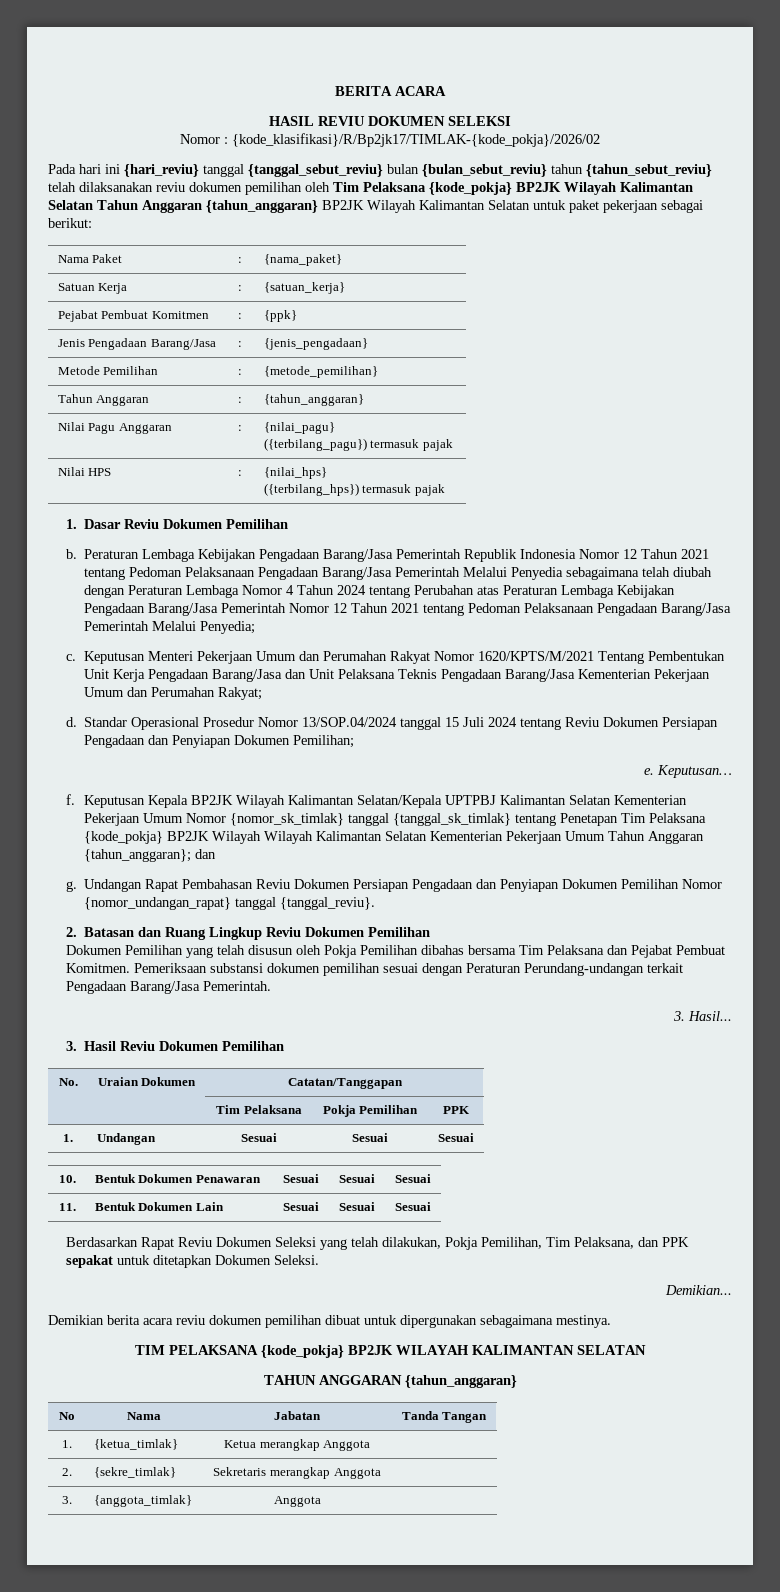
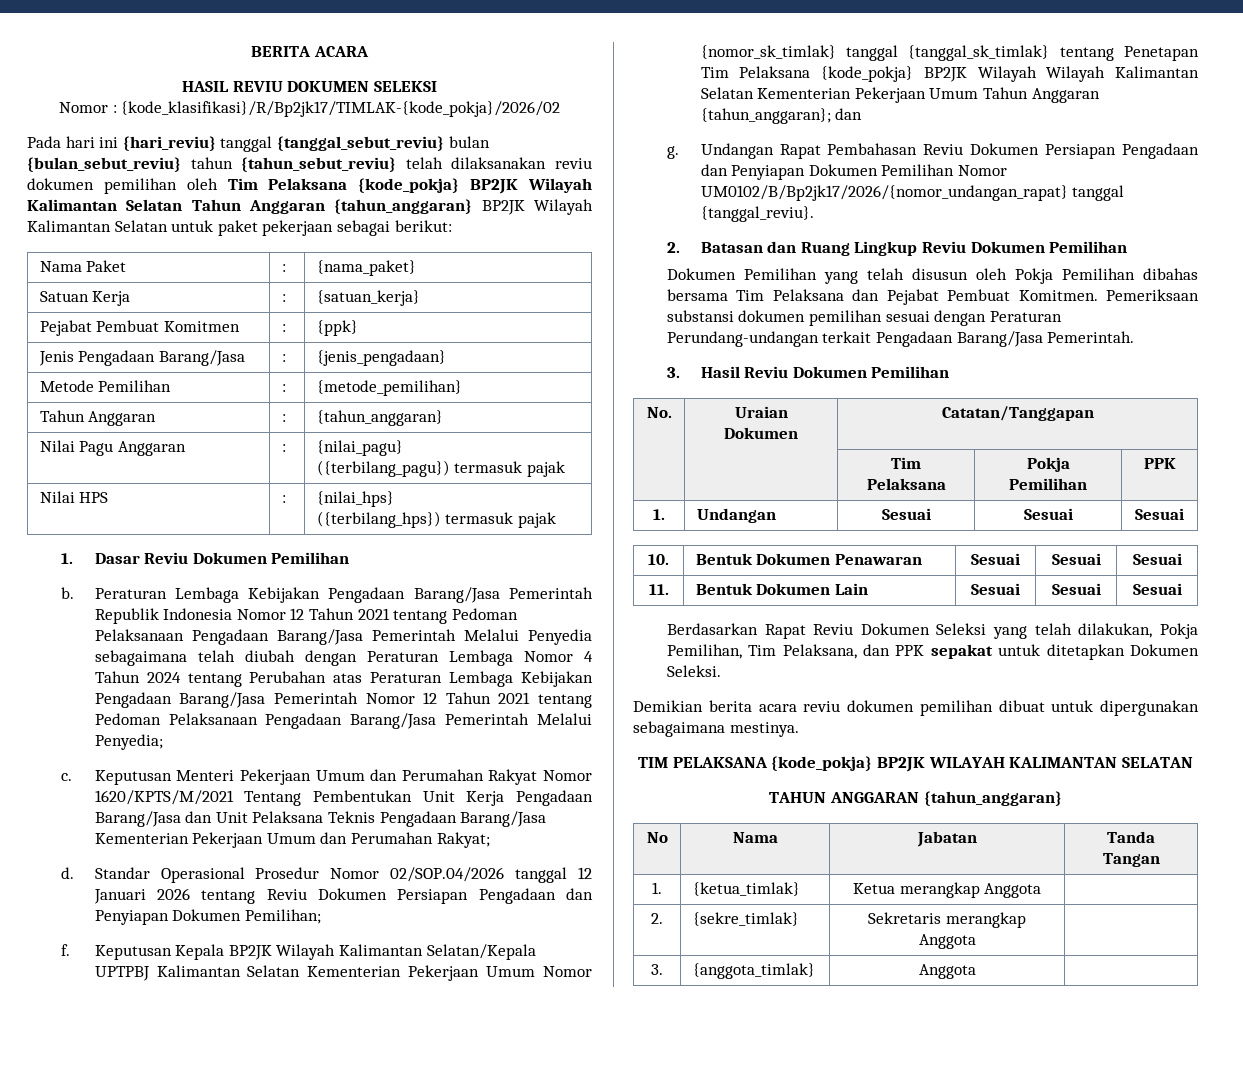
[302,717,518,730] 13/SOP.04/2024 tanggal 15 Juli 2024 -> [390,867,592,883] [93,888,191,904] 02/SOP.04/2026 tanggal 12 Januari 2026
[644,765,732,778] // e. Keputusan… -> (321, 916) none
[84,897,232,910] {nomor_undangan_rapat} -> [700,185,1068,201] UM0102/B/Bp2jk17/2026/{nomor_undangan_rapat}
[673,1011,732,1021] // 3. Hasil... -> (1135, 337) none
[665,1285,732,1295] // Demikian... -> (721, 671) none

